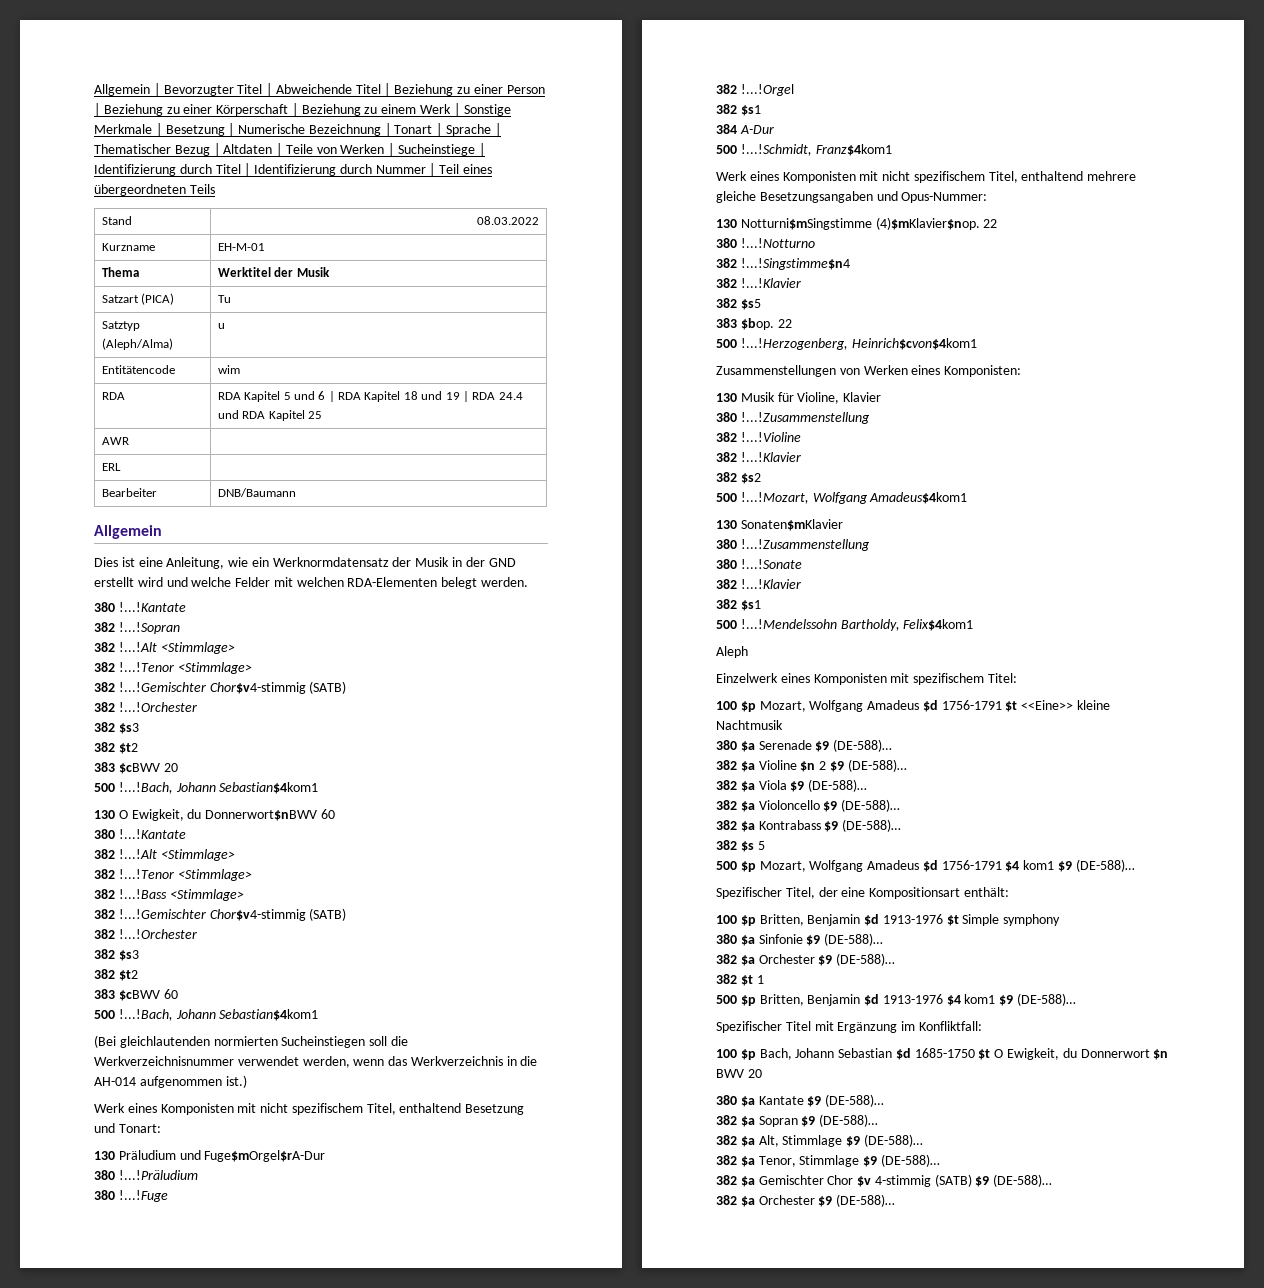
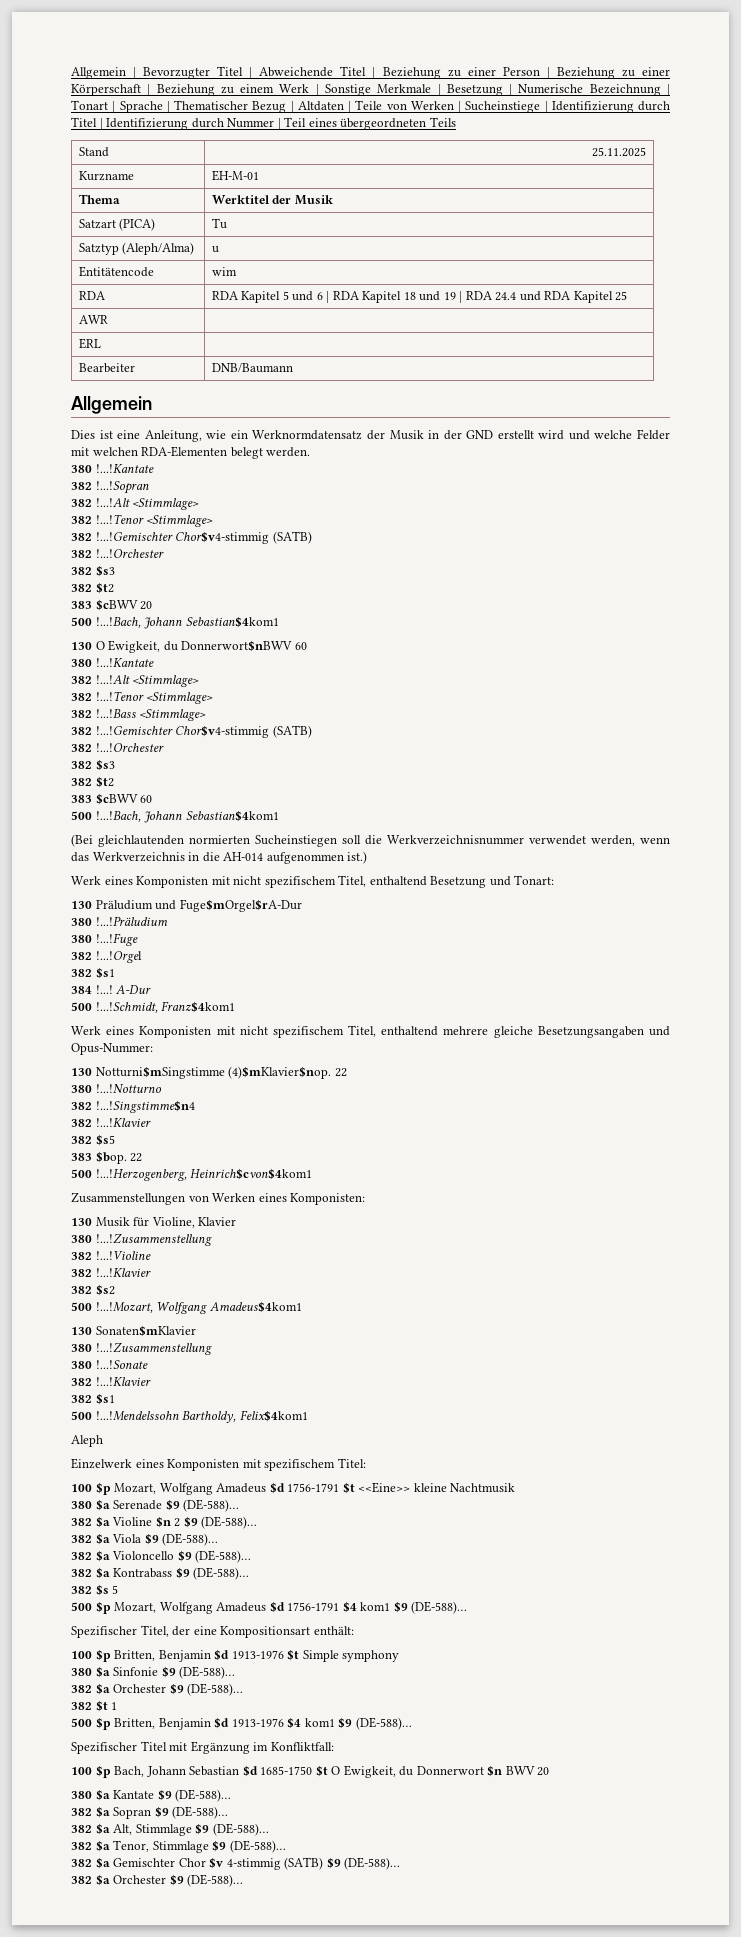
[477,216,540,225] 08.03.2022 -> [592,147,647,157] 25.11.2025
(737, 129) none -> [95,985,113,994] !...!

